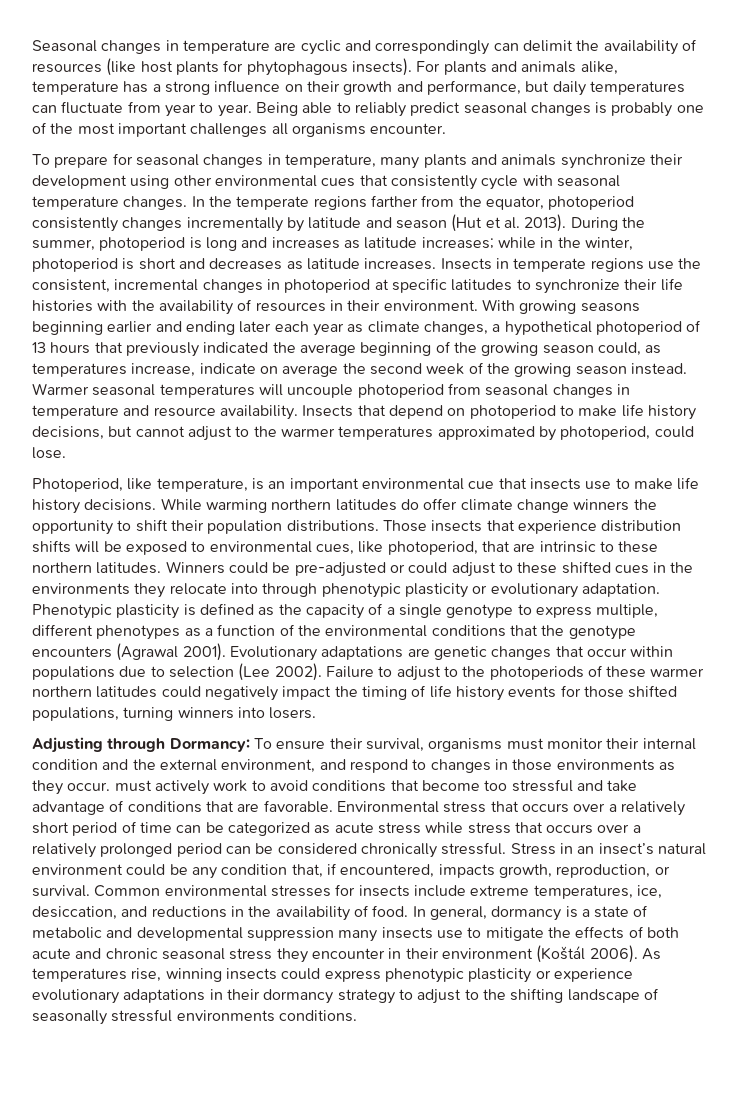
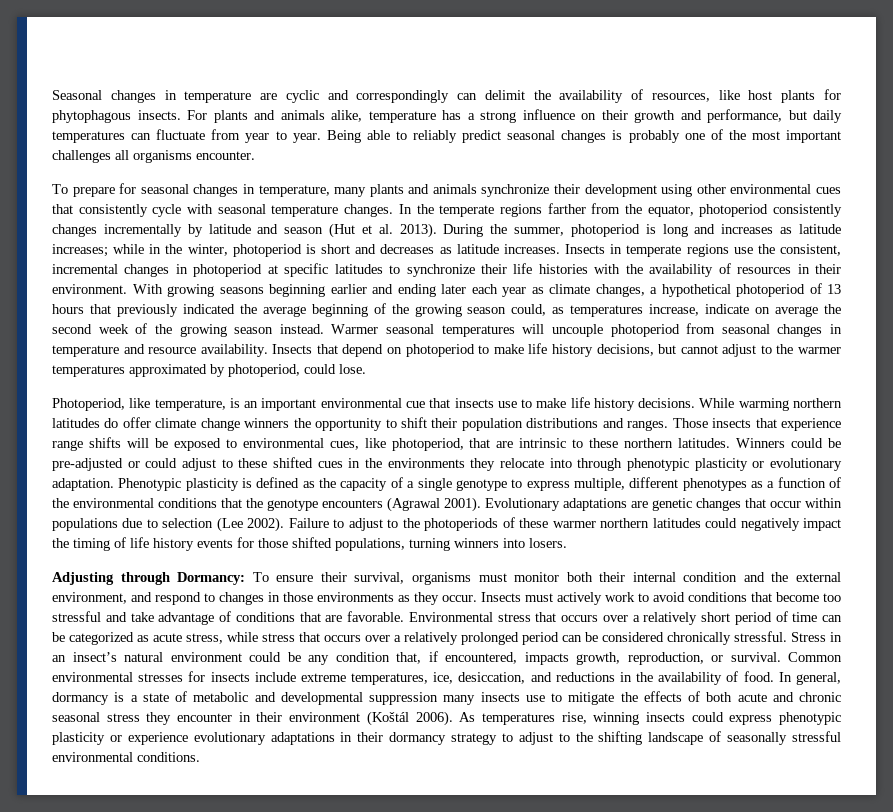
[32,58,137,76] resources (like -> [651,90,740,102] resources, like
[351,58,412,76] insects). -> [137,110,181,120] insects.
[286,520,379,532] distributions. -> [526,418,669,431] distributions and ranges.
[601,520,682,532] distribution -> [52,440,83,451] range
(603, 743) none -> [566,572,593,582] both
(111, 786) none -> [481,592,521,602] Insects
[377,822,421,834] stress -> [186,633,223,644] stress,
[176,1010,275,1022] environments -> [52,752,133,762] environmental

